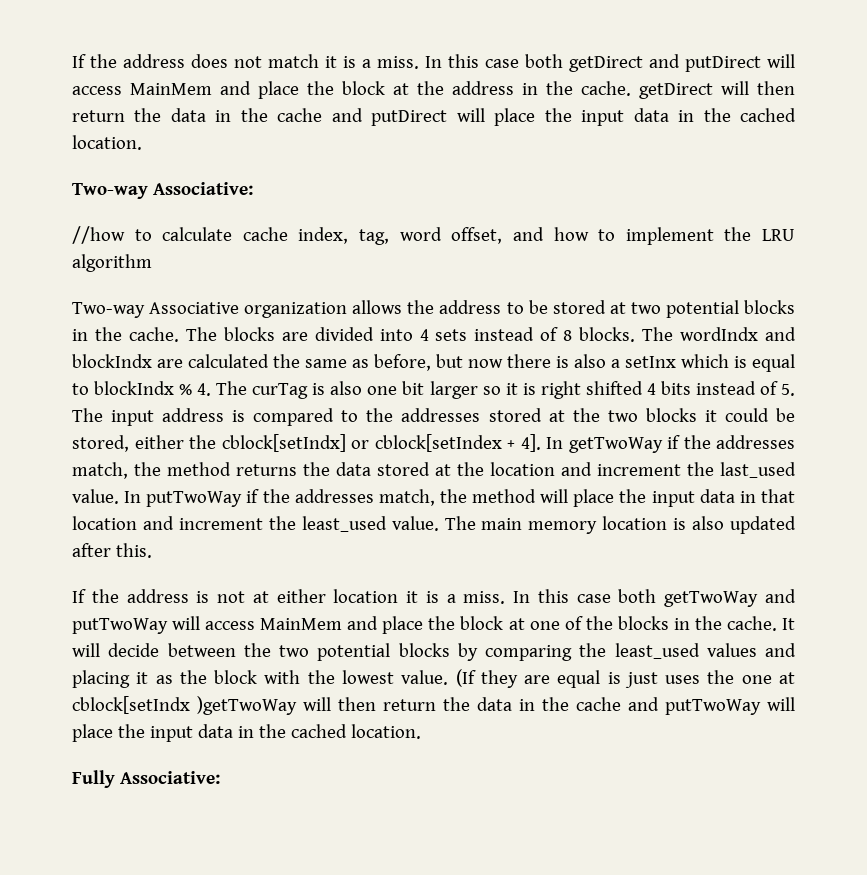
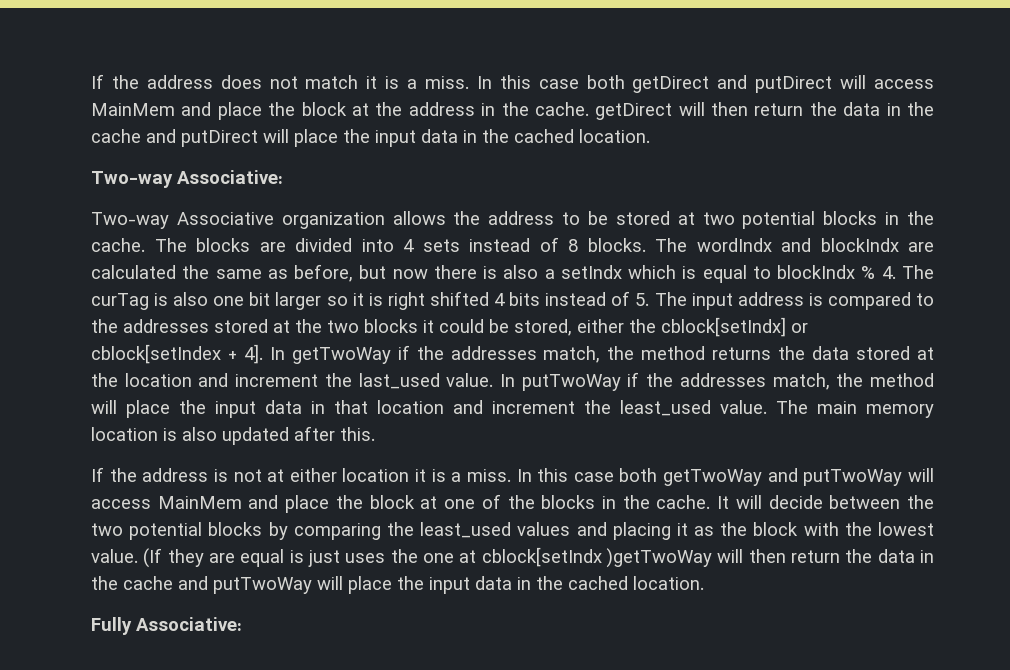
[72,226,796,245] [72,254,152,272] // //how to calculate cache index, tag, word offset, and how to implement the LRU algorithm -> (283, 177) none
[625,356,676,368] setInx -> [560,265,622,279] setIndx

